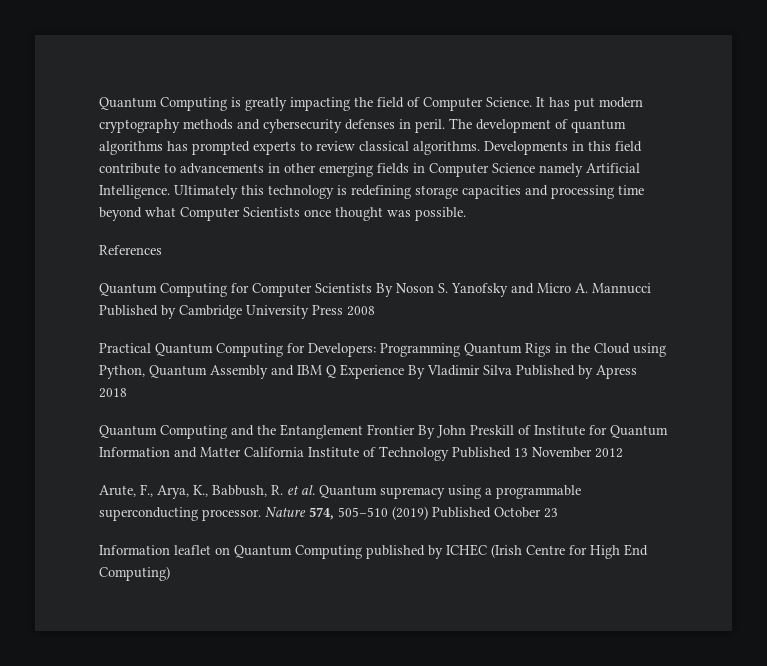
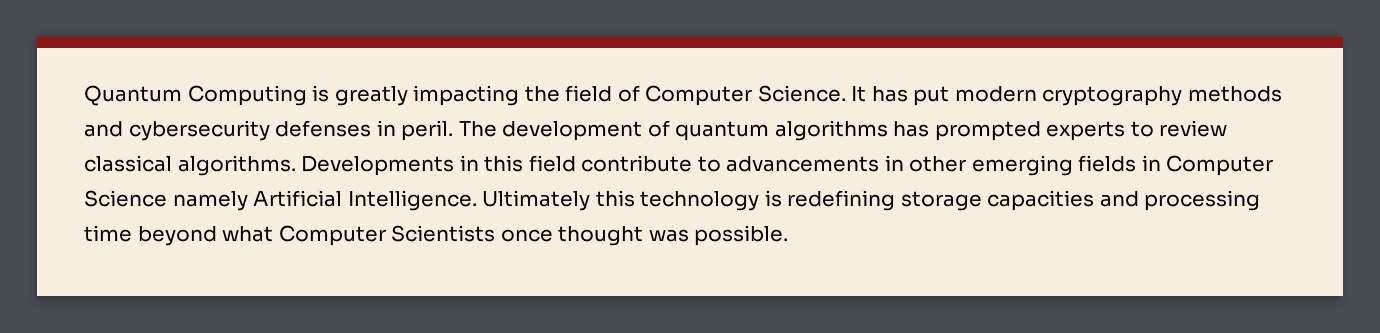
[99,245,162,255] [99,283,651,297] [99,305,375,319] [99,343,666,357] [99,364,637,379] [99,388,127,398] [99,424,668,439] [99,446,623,461] [99,484,581,499] [99,506,558,521] [99,544,648,559] [99,566,170,581] // References // Quantum Computing for Computer Scientists By Noson S. Yanofsky and Micro A. Mannucci Published by Cambridge University Press 2008 // Practical Quantum Computing for Developers: Programming Quantum Rigs in the Cloud using Python, Quantum Assembly and IBM Q Experience By Vladimir Silva Published by Apress 2018 // Quantum Computing and the Entanglement Frontier By John Preskill of Institute for Quantum Information and Matter California Institute of Technology Published 13 November 2012 // Arute, F., Arya, K., Babbush, R. et al. Quantum supremacy using a programmable superconducting processor. Nature 574, 505–510 (2019) Published October 23 // Information leaflet on Quantum Computing published by ICHEC (Irish Centre for High End Computing) -> (789, 235) none

